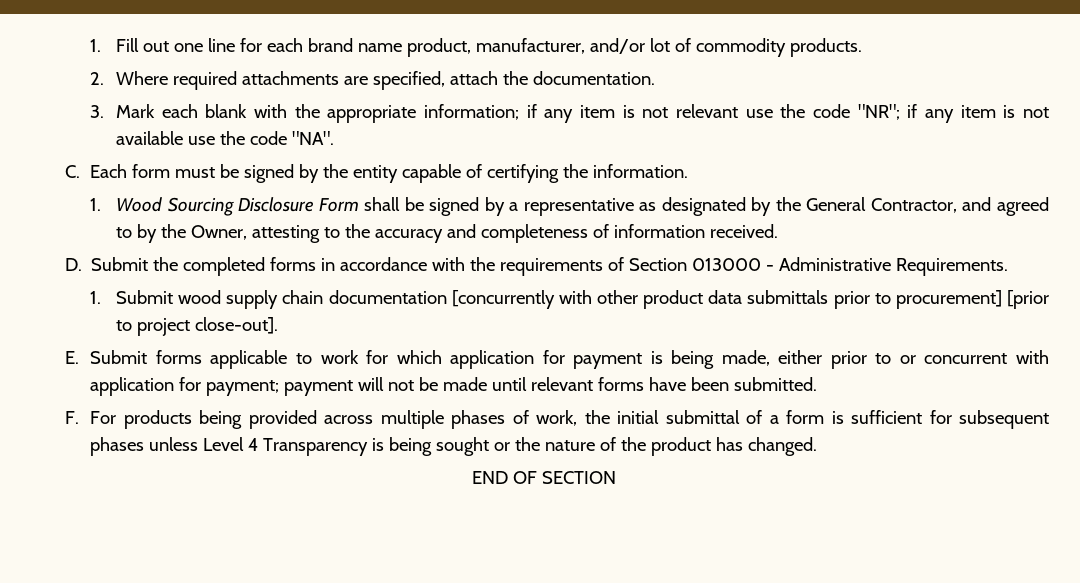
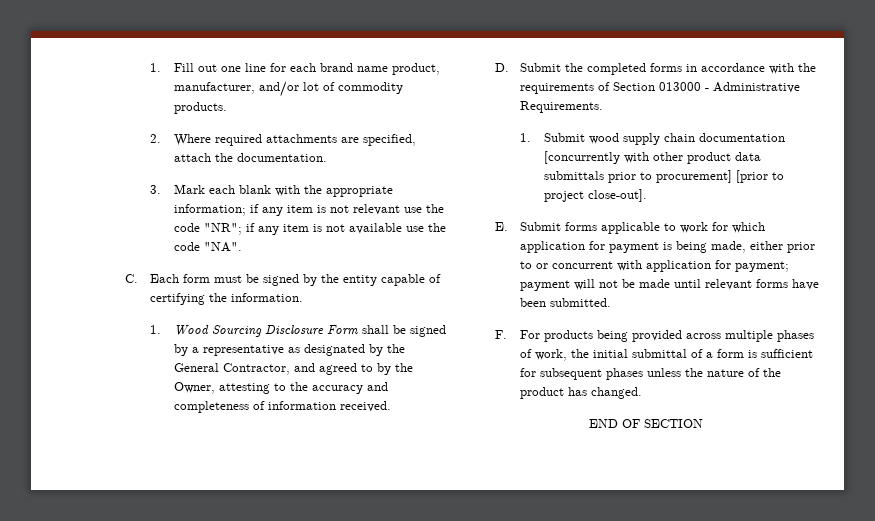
[203,437,511,456] Level 4 Transparency is being sought or -> (681, 372) none

